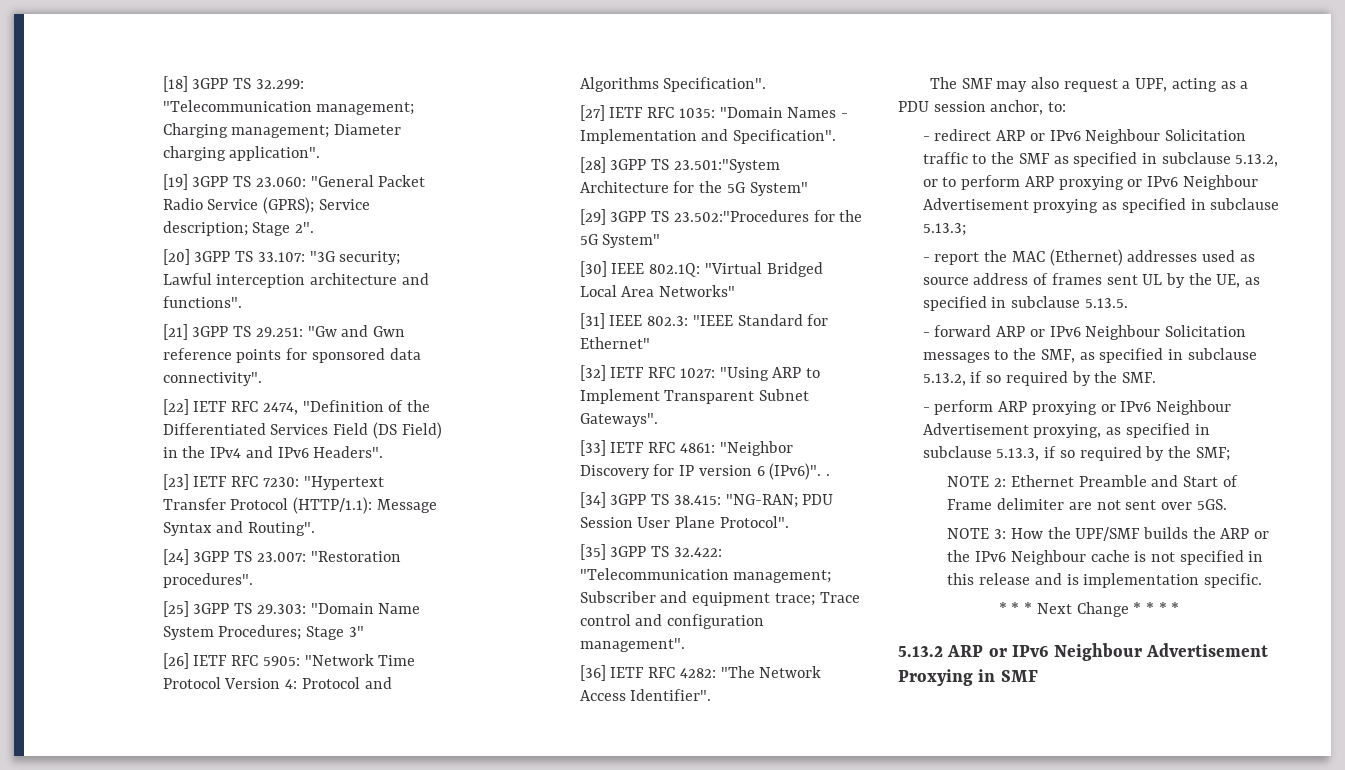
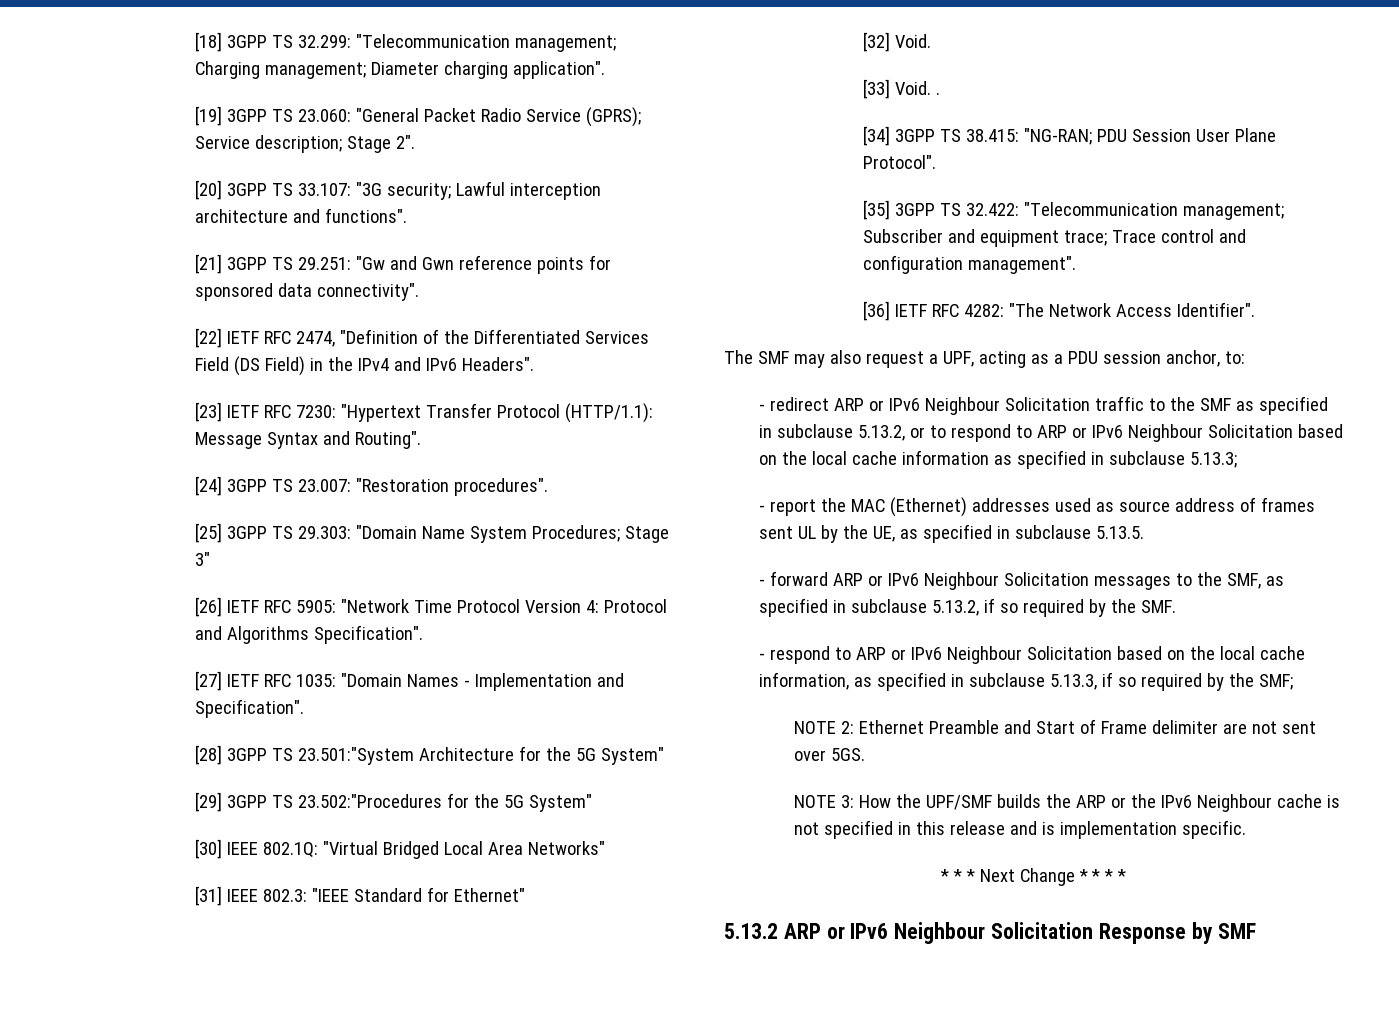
[610,367,821,381] [579,389,810,404] [579,413,658,427] [579,440,793,456] [579,463,822,480] IETF RFC 1027: "Using ARP to Implement Transparent Subnet Gateways". // [33] IETF RFC 4861: "Neighbor Discovery for IP version 6 (IPv6)". -> [895,34,932,48] [863,79,932,99] Void. // [33] Void.
[961,175,1258,190] [922,198,1099,213] perform ARP proxying or IPv6 Neighbour Advertisement proxying -> [950,424,1343,442] [758,450,989,465] respond to ARP or IPv6 Neighbour Solicitation based on the local cache information
[934,400,1232,415] [922,423,1102,438] perform ARP proxying or IPv6 Neighbour Advertisement proxying, -> [769,646,1305,664] [758,672,849,690] respond to ARP or IPv6 Neighbour Solicitation based on the local cache information,
[1146,643,1269,657] [898,669,996,686] Advertisement Proxying in -> [991,922,1213,944] Solicitation Response by

